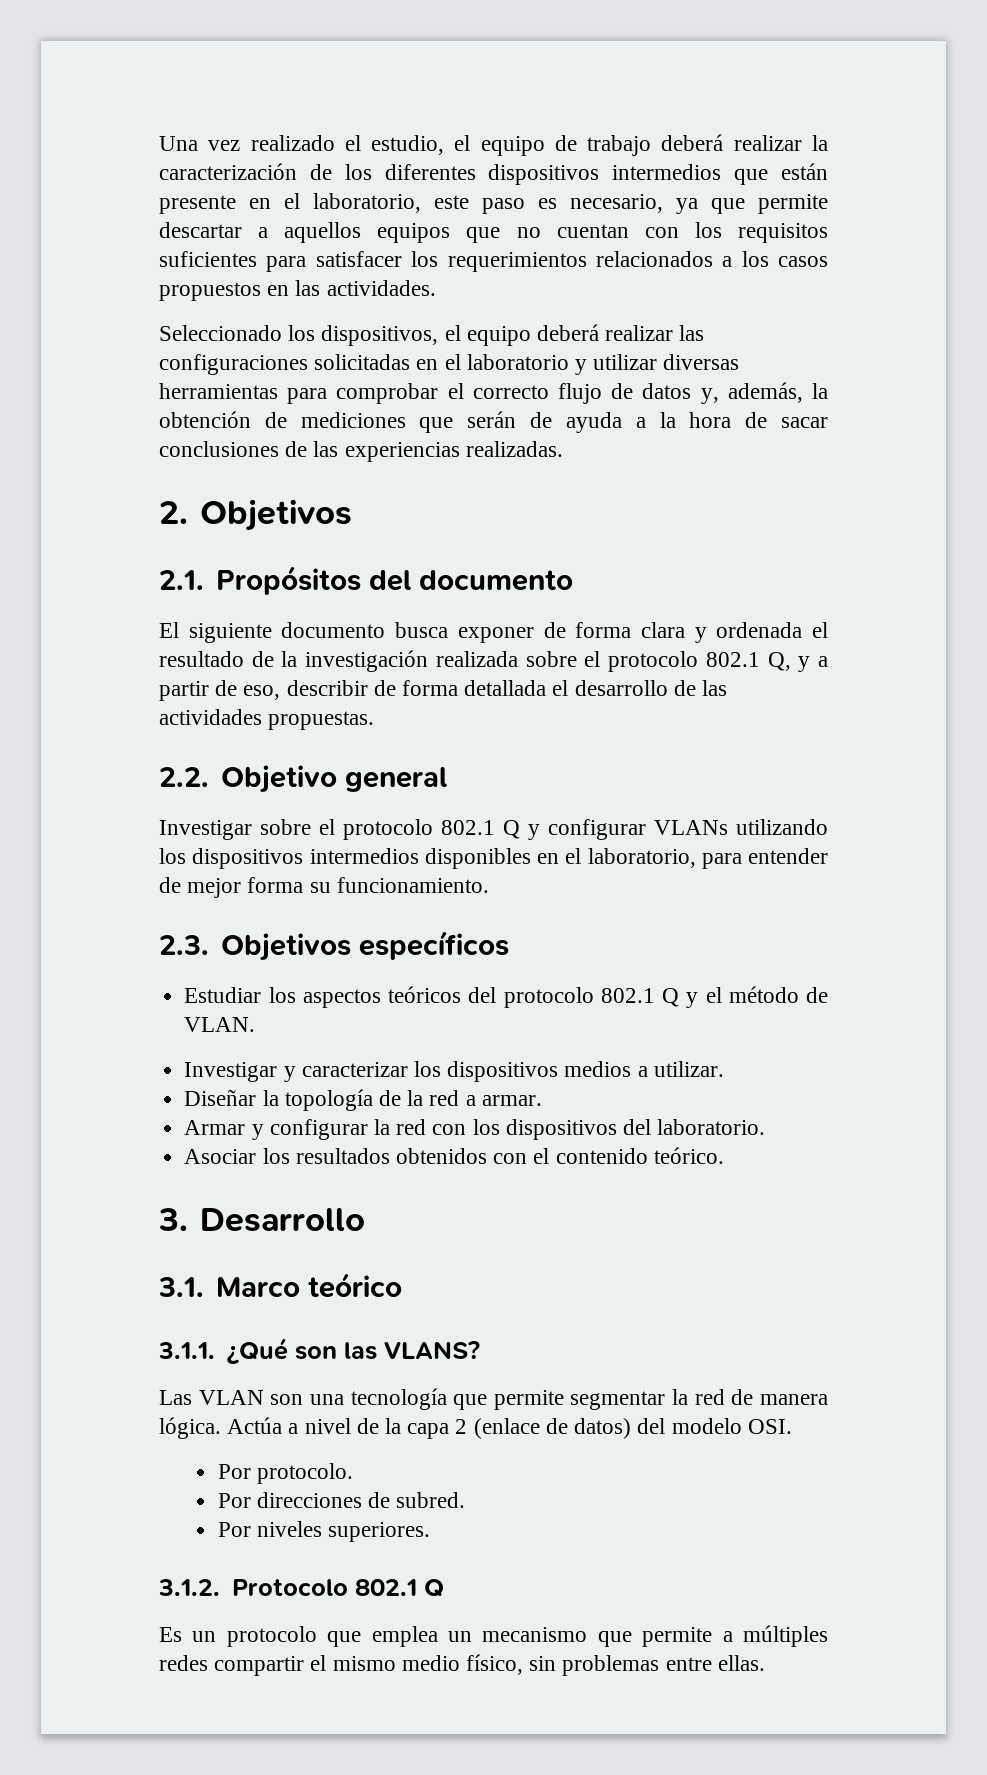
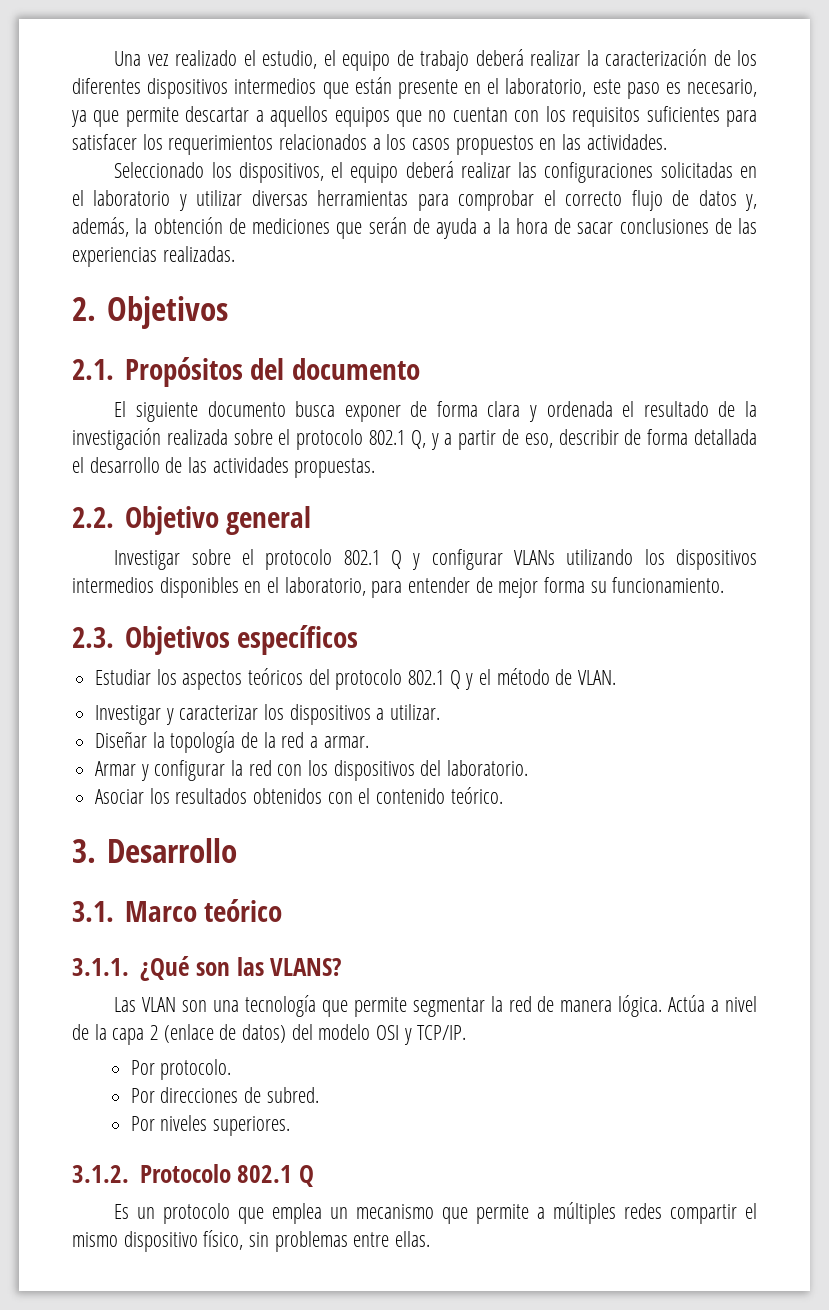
[564,1061,632,1077] medios -> (371, 714) none
[747,1419,792,1434] OSI. -> [376,1025,467,1045] OSI y TCP/IP.
[401,1655,460,1671] medio -> [123,1231,198,1252] dispositivo

